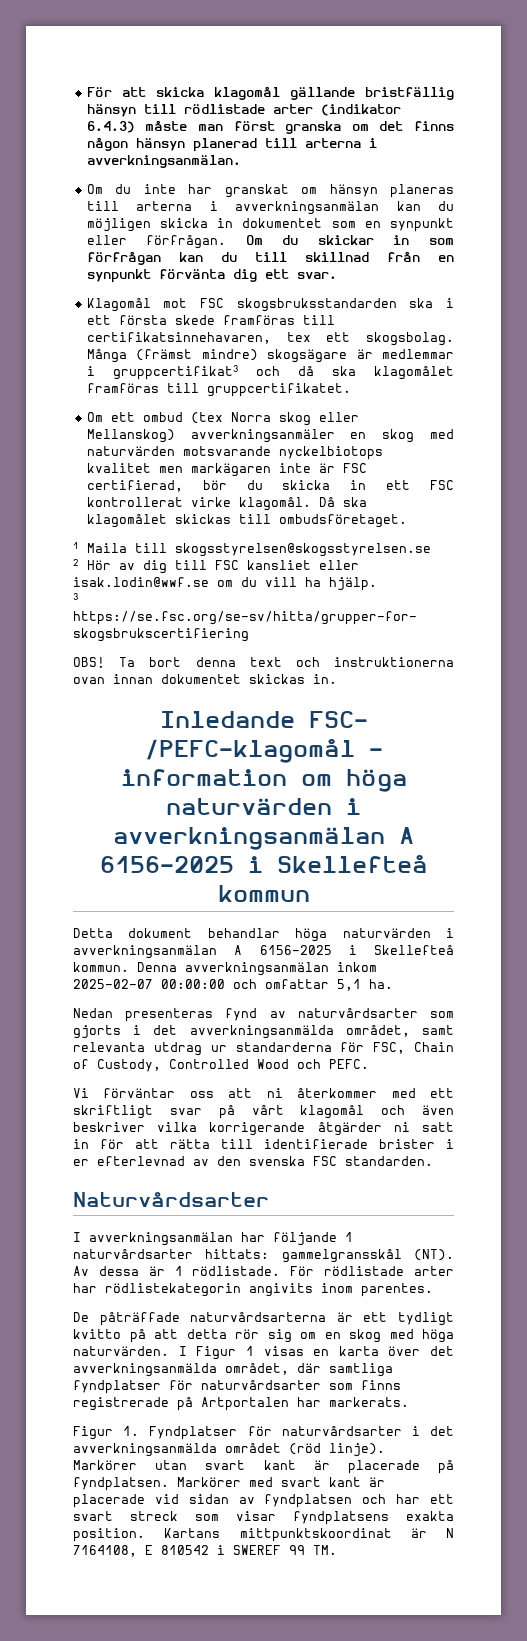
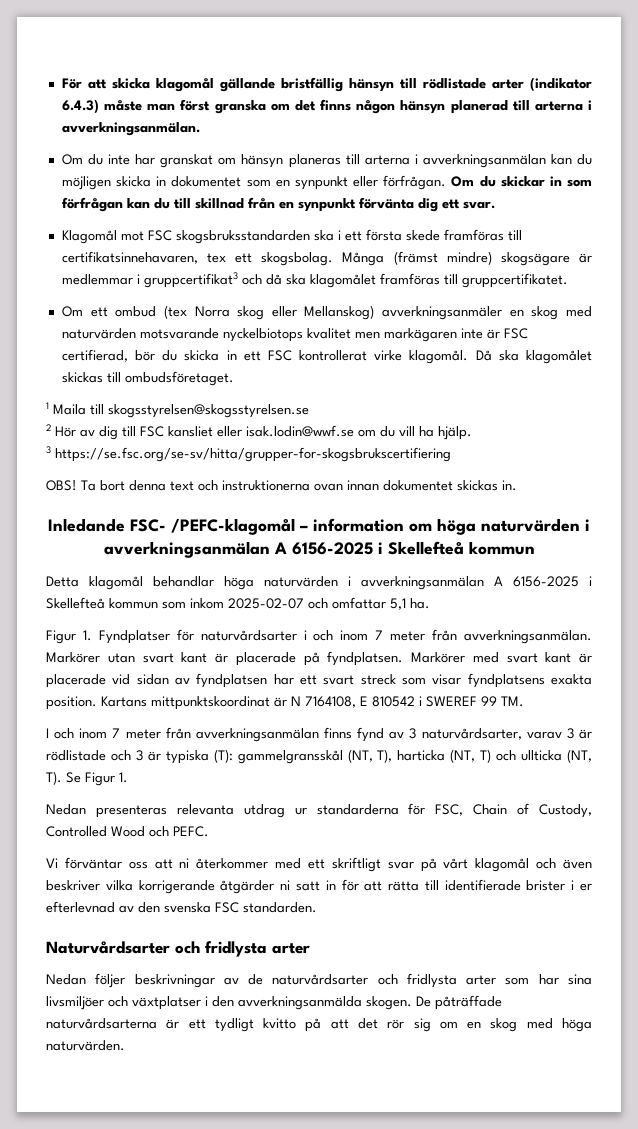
[128,928,193,938] dokument -> [89,576,143,590] klagomål
[73,962,329,976] kommun. Denna avverkningsanmälan -> [109,598,186,609] kommun som
[161,979,225,989] 00:00:00 -> (304, 603) none
[73,1008,454,1022] [73,1025,454,1039] Nedan presenteras fynd av naturvårdsarter som gjorts i det avverkningsanmälda området, samt -> [46,629,593,644] [46,651,592,666] [46,673,592,688] [46,696,524,710] [46,727,593,742] [46,749,593,764] [46,771,128,786] [46,804,167,818] Figur 1. Fyndplatser för naturvårdsarter i och inom 7 meter från avverkningsanmälan. Markörer utan svart kant är placerade på fyndplatsen. Markörer med svart kant är placerade vid sidan av fyndplatsen har ett svart streck som visar fyndplatsens exakta position. Kartans mittpunktskoordinat är N 7164108, E 810542 i SWEREF 99 TM. // I och inom 7 meter från avverkningsanmälan finns fynd av 3 naturvårdsarter, varav 3 är rödlistade och 3 är typiska (T): gammelgransskål (NT, T), harticka (NT, T) och ullticka (NT, T). Se Figur 1. // Nedan presenteras
[73,1232,353,1246] [73,1249,454,1263] [73,1266,454,1276] [73,1283,433,1297] // I avverkningsanmälan har följande 1 naturvårdsarter hittats: gammelgransskål (NT). Av dessa är 1 rödlistade. För rödlistade arter har rödlistekategorin angivits inom parentes. // -> [175,941,310,957] [46,973,592,988] [46,996,412,1010] och fridlysta arter // Nedan följer beskrivningar av de naturvårdsarter och fridlysta arter som har sina livsmiljöer och växtplatser i den avverkningsanmälda skogen.
[186,1329,227,1339] detta -> [357,1018,378,1029] det
[178,1346,454,1360] [73,1363,393,1377] [73,1380,401,1394] [73,1397,409,1411] [73,1426,454,1440] [73,1443,385,1457] [73,1460,454,1474] [73,1477,385,1491] [73,1494,454,1508] [73,1511,454,1525] [73,1528,454,1542] [73,1545,337,1557] I Figur 1 visas en karta över det avverkningsanmälda området, där samtliga fyndplatser för naturvårdsarter som finns registrerade på Artportalen har markerats. // Figur 1. Fyndplatser för naturvårdsarter i det avverkningsanmälda området (röd linje). Markörer utan svart kant är placerade på fyndplatsen. Markörer med svart kant är placerade vid sidan av fyndplatsen och har ett svart streck som visar fyndplatsens exakta position. Kartans mittpunktskoordinat är N 7164108, E 810542 i SWEREF 99 TM. -> (125, 1045) none

